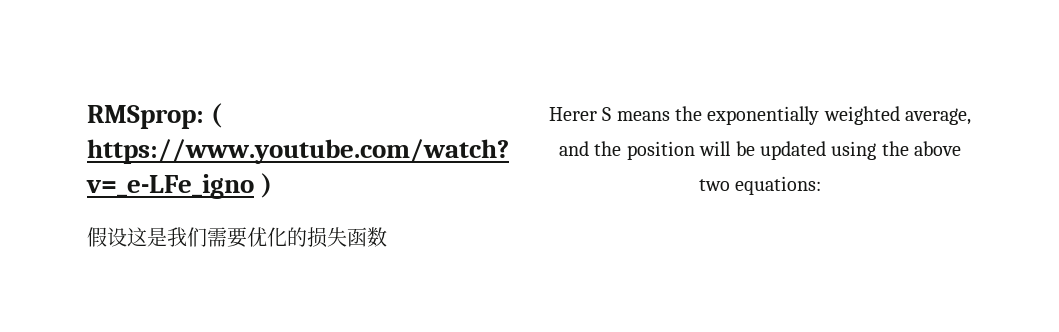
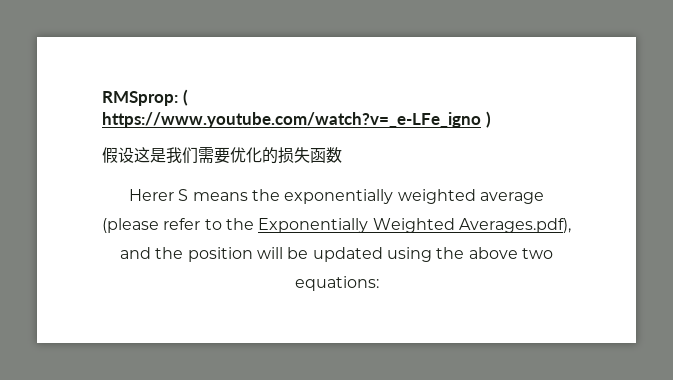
[905,108,972,125] average, -> [479,192,544,204] [102,218,571,233] average (please refer to the Exponentially Weighted Averages.pdf),

